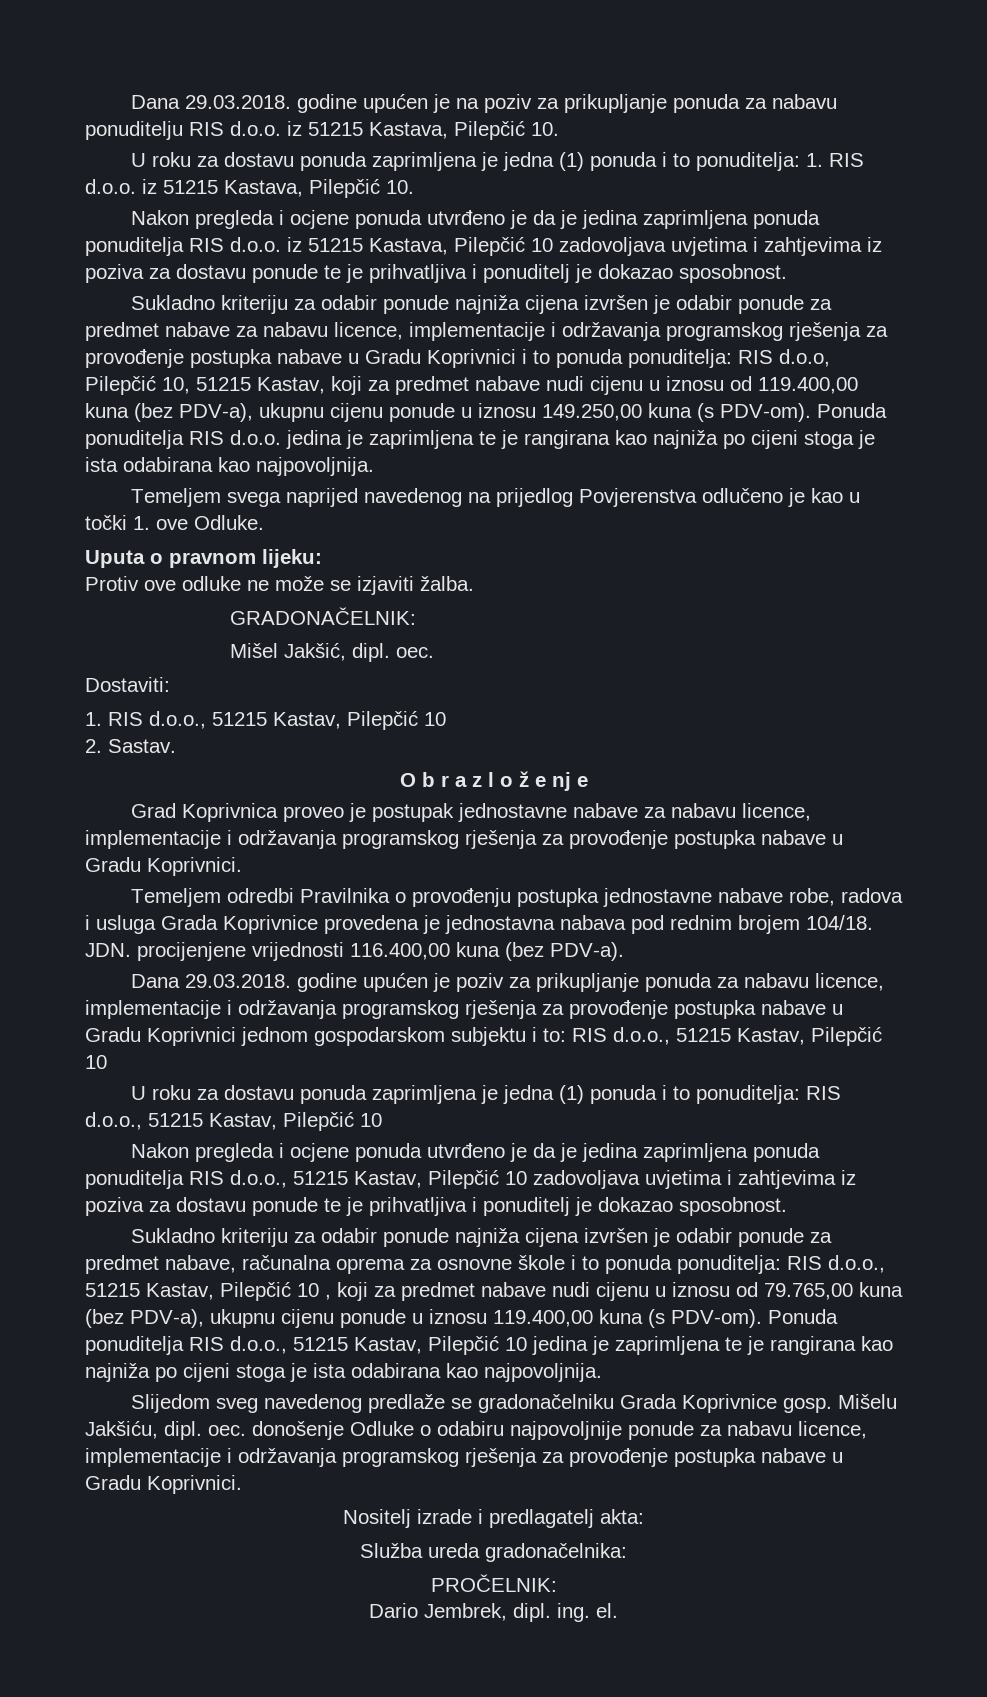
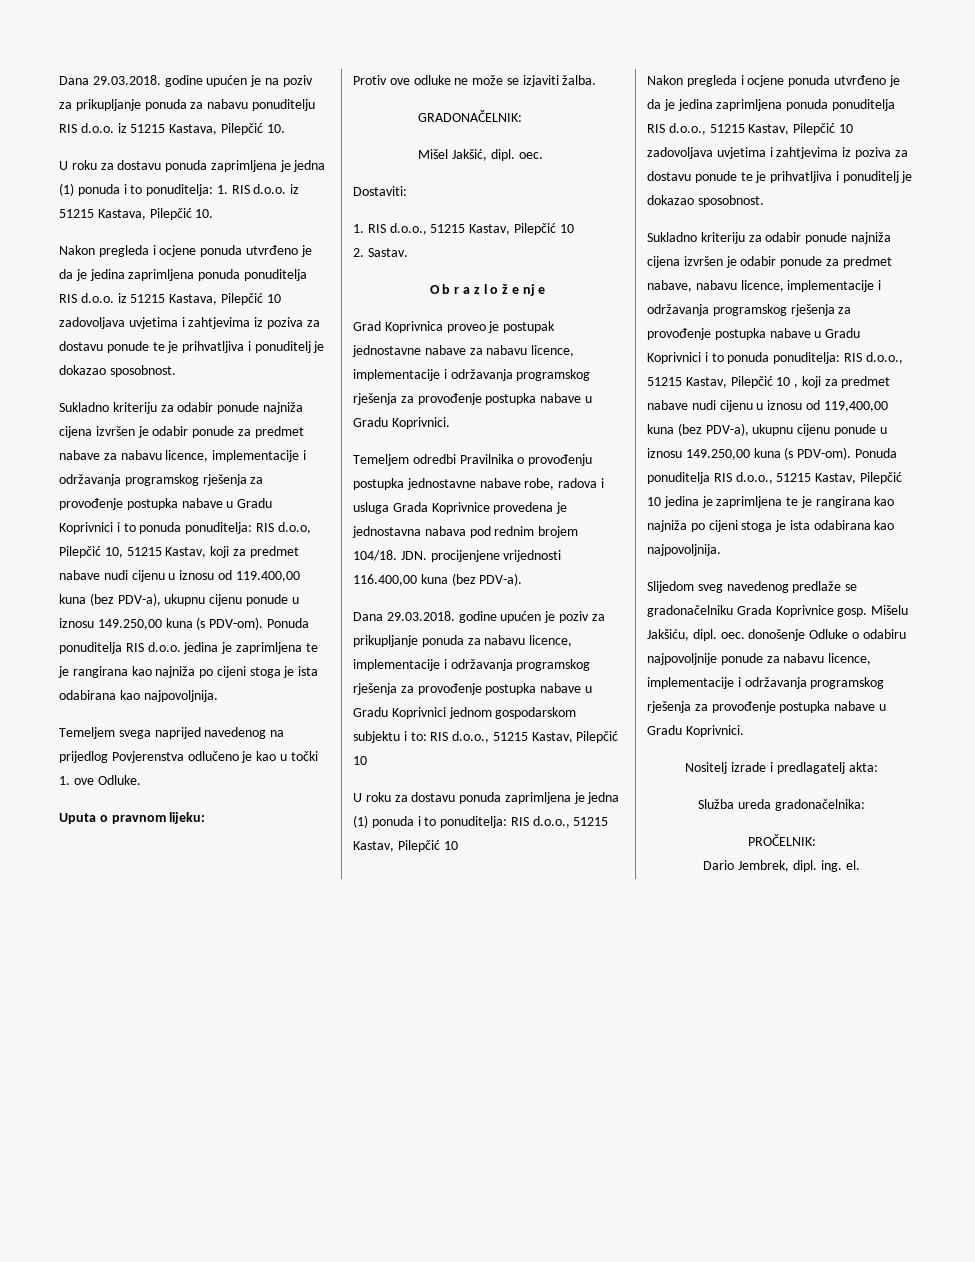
[242,1255,565,1274] računalna oprema za osnovne škole -> [695,280,882,292] [647,304,852,316] [647,328,861,340] [647,352,701,364] nabavu licence, implementacije i održavanja programskog rješenja za provođenje postupka nabave u Gradu Koprivnici
[764,1282,903,1300] [85,1309,593,1328] 79.765,00 kuna (bez PDV-a), ukupnu cijenu ponude u iznosu 119.400,00 -> [823,401,888,412] [647,423,887,436] [647,448,750,460] 119,400,00 kuna (bez PDV-a), ukupnu cijenu ponude u iznosu 149.250,00

